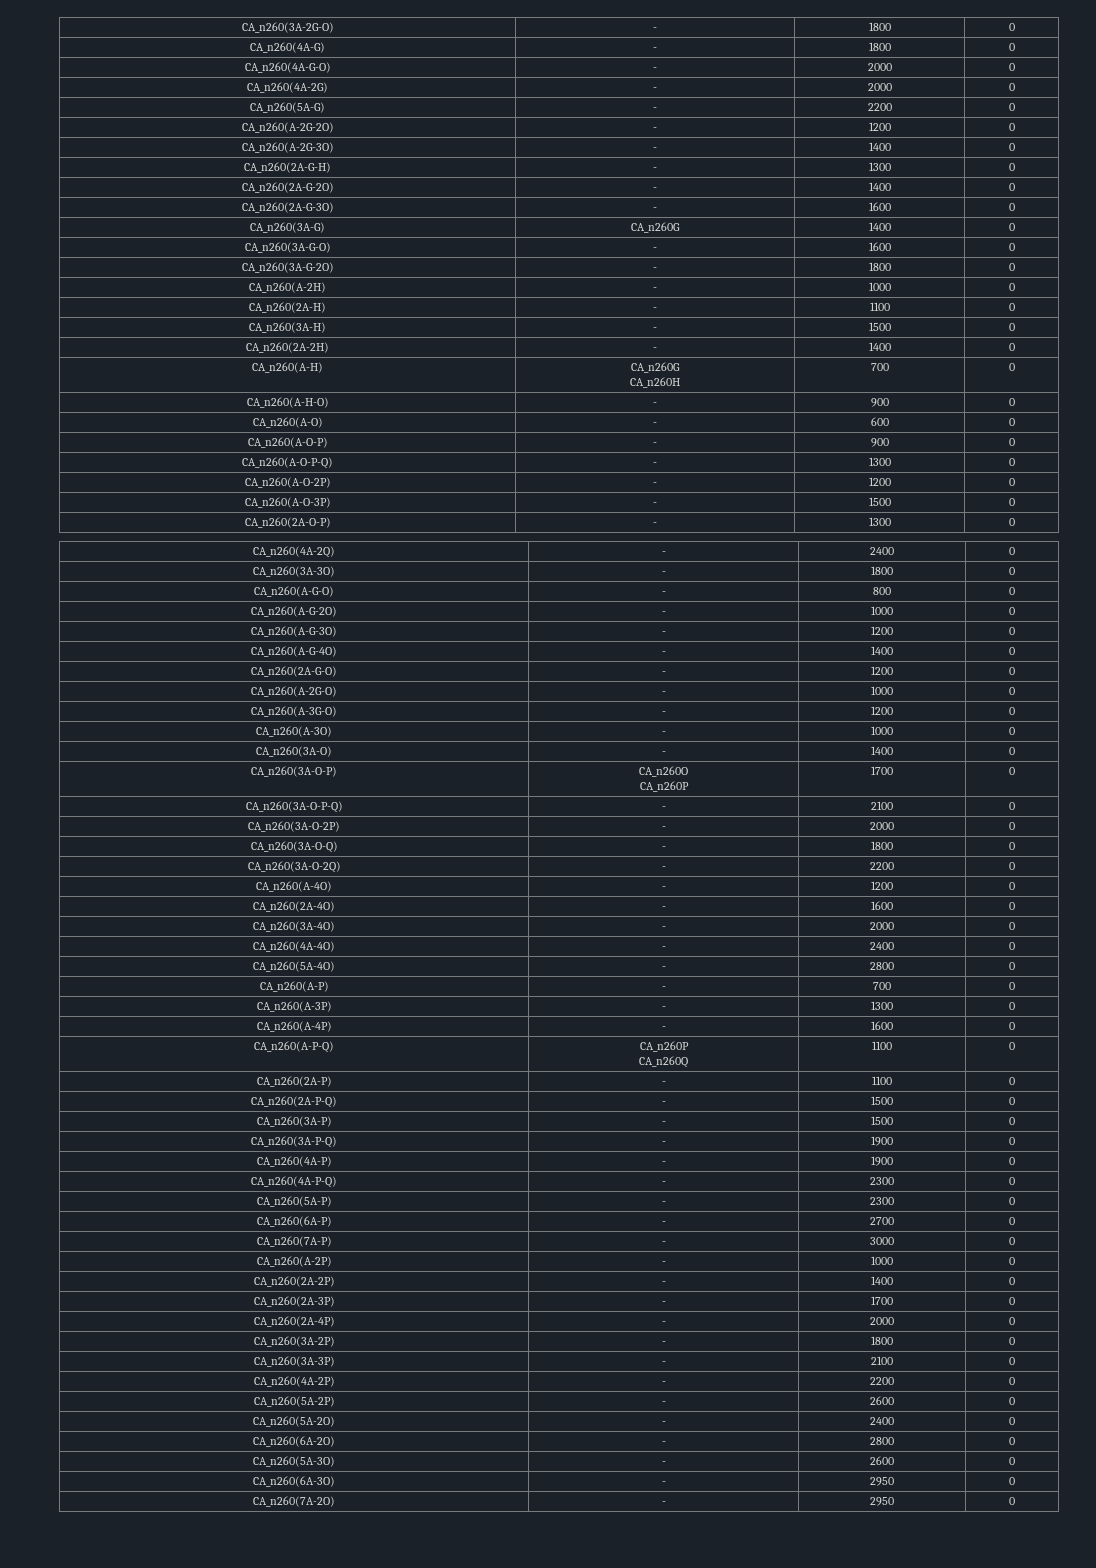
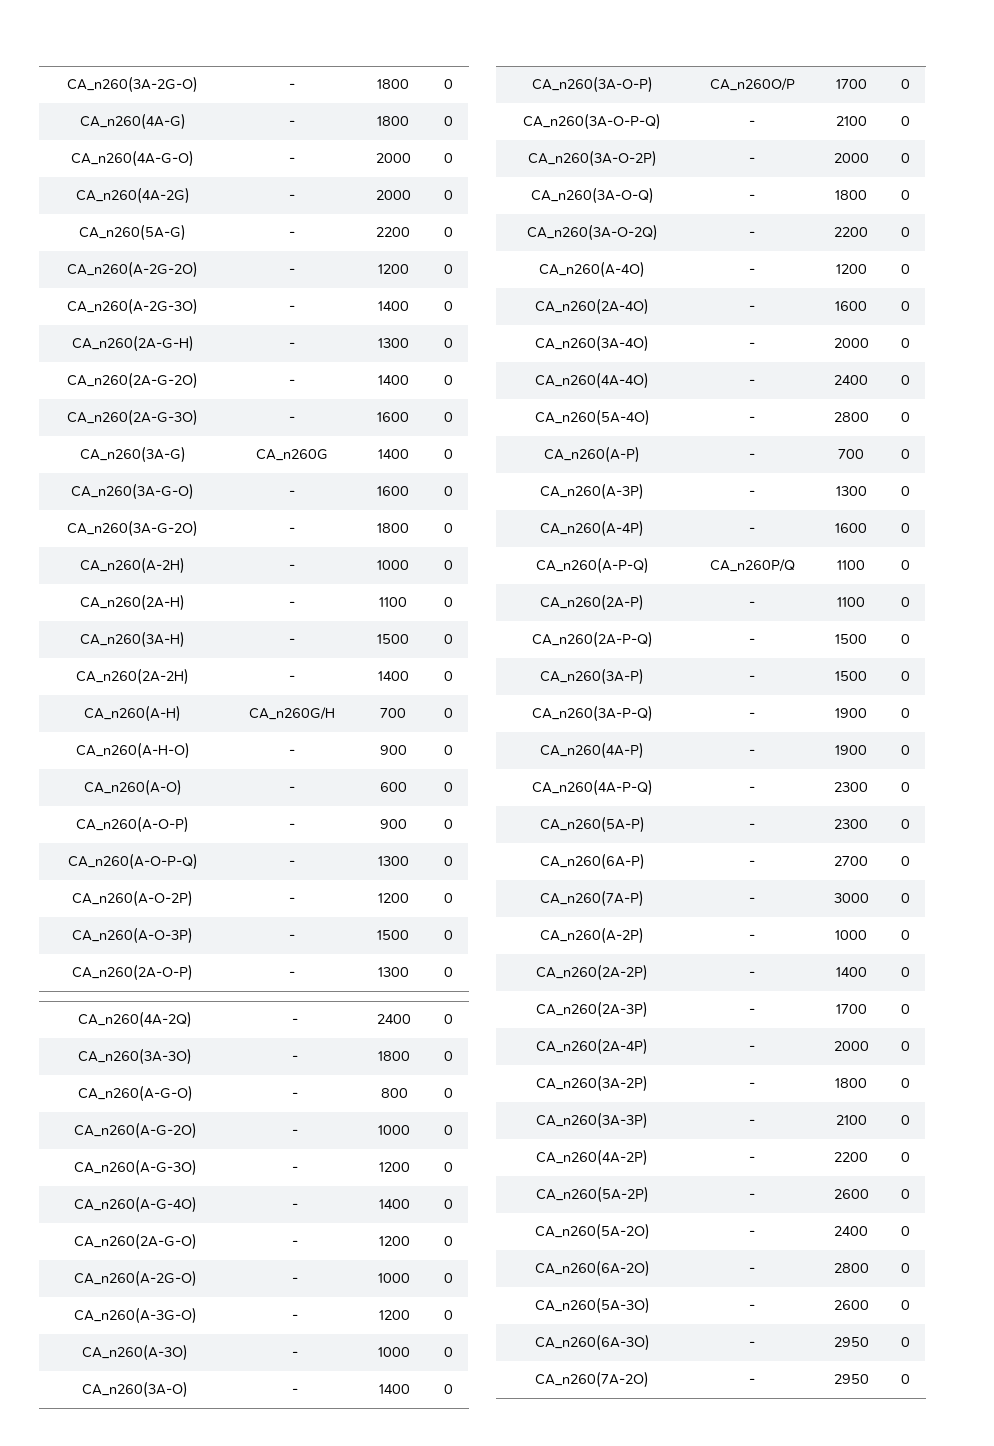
[631,362,680,373] [630,377,680,388] CA_n260G // CA_n260H -> [248,707,335,720] CA_n260G/H
[639,766,688,777] [639,781,689,792] CA_n260O // CA_n260P -> [709,78,795,91] CA_n260O/P
[639,1041,689,1052] [639,1056,688,1068] CA_n260P // CA_n260Q -> [709,559,795,572] CA_n260P/Q

